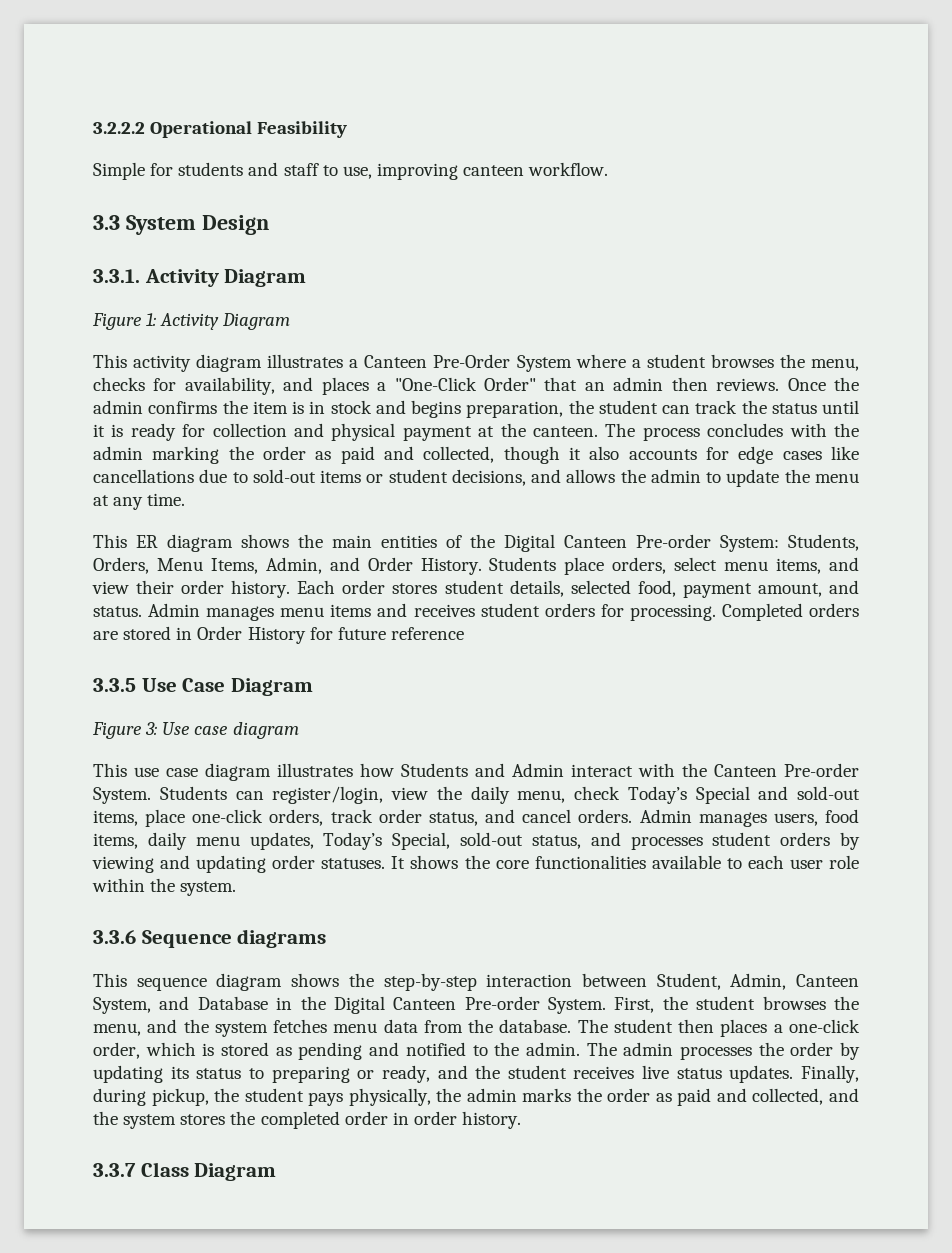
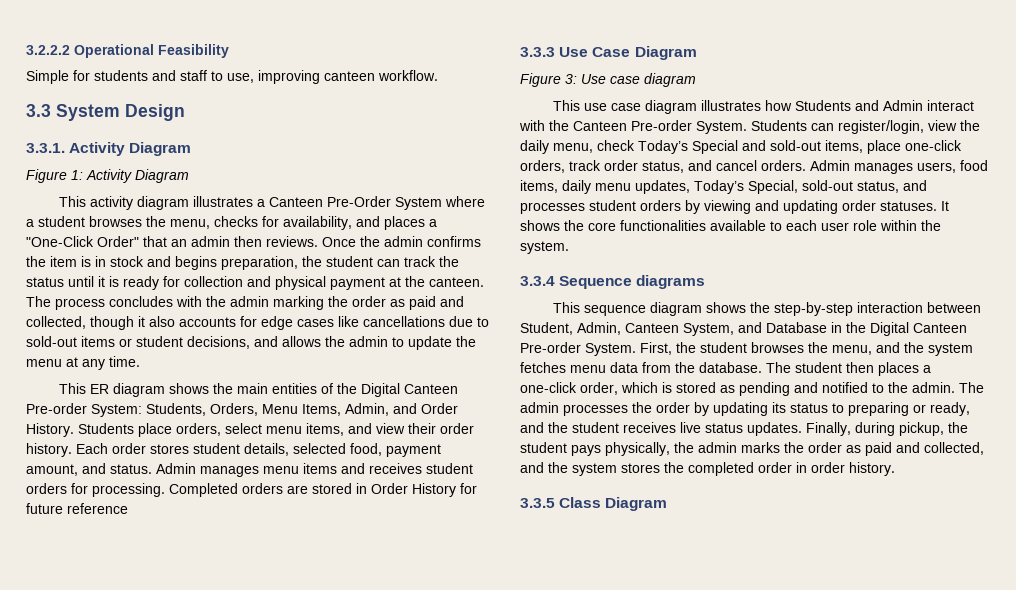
[93,678,136,692] 3.3.5 -> [520,47,555,57] 3.3.3
[93,930,136,944] 3.3.6 -> [520,276,555,286] 3.3.4
[93,1163,136,1177] 3.3.7 -> [520,498,555,508] 3.3.5

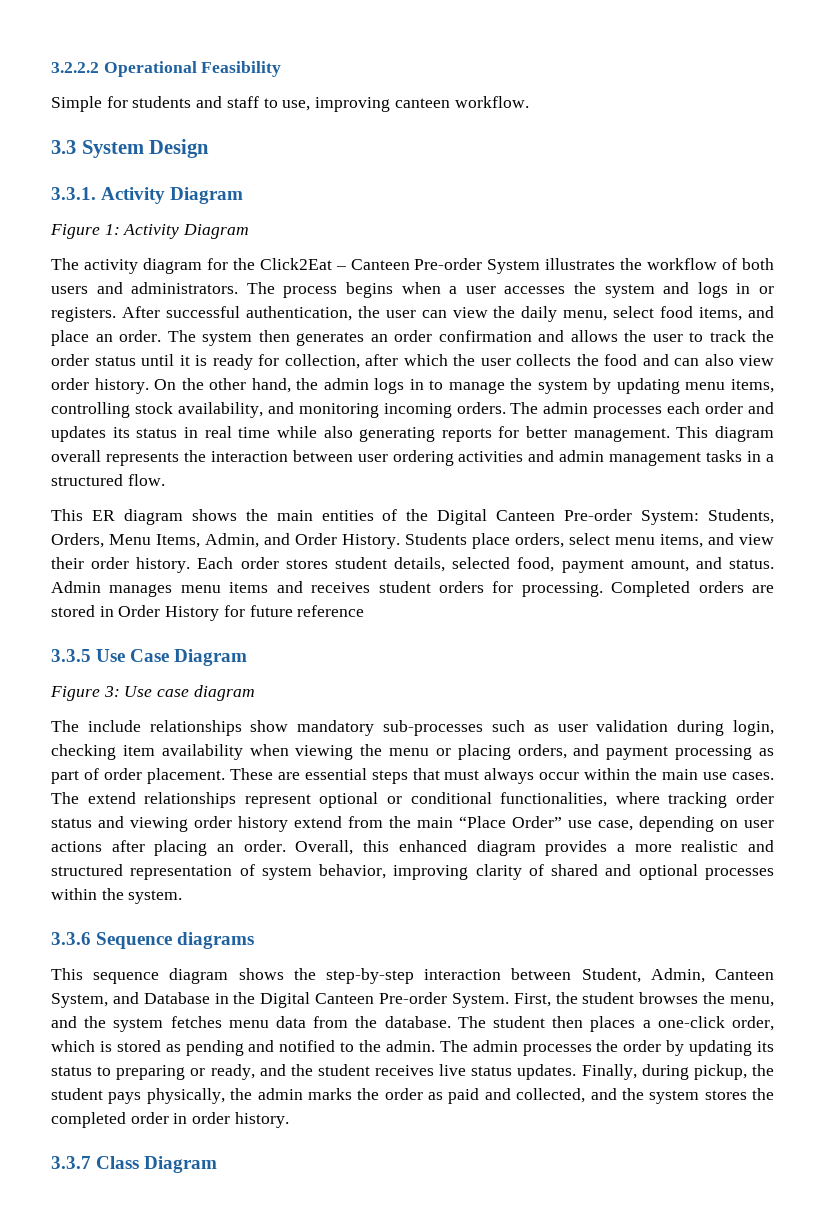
[58,196,86,207] This -> [51,258,79,270] The
[192,196,485,210] [26,216,437,230] [26,236,481,247] [26,256,400,270] illustrates a Canteen Pre-Order System where a student browses the menu, checks for availability, and places a "One-Click Order" that an admin then reviews. Once the admin confirms the item is in stock and begins preparation, the student can -> [206,258,775,274] [51,282,775,298] [51,306,775,322] [51,330,703,346] for the Click2Eat – Canteen Pre-order System illustrates the workflow of both users and administrators. The process begins when a user accesses the system and logs in or registers. After successful authentication, the user can view the daily menu, select food items, and place an order. The system then generates an order confirmation and allows the user to
(459, 261) none -> [51,354,89,366] order
[184,276,484,290] [26,296,464,310] [26,316,489,330] [26,336,476,350] [26,356,140,370] collection and physical payment at the canteen. The process concludes with the admin marking the order as paid and collected, though it also accounts for edge cases like cancellations due to sold-out items or student decisions, and allows the admin to update the menu at any time. -> [284,354,774,369] [51,378,774,394] [51,402,774,418] [51,426,774,442] [51,450,774,466] [51,474,165,486] collection, after which the user collects the food and can also view order history. On the other hand, the admin logs in to manage the system by updating menu items, controlling stock availability, and monitoring incoming orders. The admin processes each order and updates its status in real time while also generating reports for better management. This diagram overall represents the interaction between user ordering activities and admin management tasks in a structured flow.
[520,47,555,57] 3.3.3 -> [51,649,91,662] 3.3.5
[552,100,974,114] [519,120,980,134] [520,140,962,154] [520,160,988,174] [520,180,927,194] [520,200,949,214] [520,220,877,231] This use case diagram illustrates how Students and Admin interact with the Canteen Pre-order System. Students can register/login, view the daily menu, check Today’s Special and sold-out items, place one-click orders, track order status, and cancel orders. Admin manages users, food items, daily menu updates, Today’s Special, sold-out status, and processes student orders by viewing and updating order statuses. It shows the core functionalities available to each user role -> [51,720,775,736] [51,744,774,760] [51,768,774,784] [51,792,775,808] [51,816,774,832] [51,840,775,856] [51,864,774,880] The include relationships show mandatory sub-processes such as user validation during login, checking item availability when viewing the menu or placing orders, and payment processing as part of order placement. These are essential steps that must always occur within the main use cases. The extend relationships represent optional or conditional functionalities, where tracking order status and viewing order history extend from the main “Place Order” use case, depending on user actions after placing an order. Overall, this enhanced diagram provides a more realistic and structured representation of system behavior, improving clarity of shared and optional processes
[520,276,555,286] 3.3.4 -> [51,932,91,945] 3.3.6
[520,498,555,508] 3.3.5 -> [51,1156,91,1169] 3.3.7

